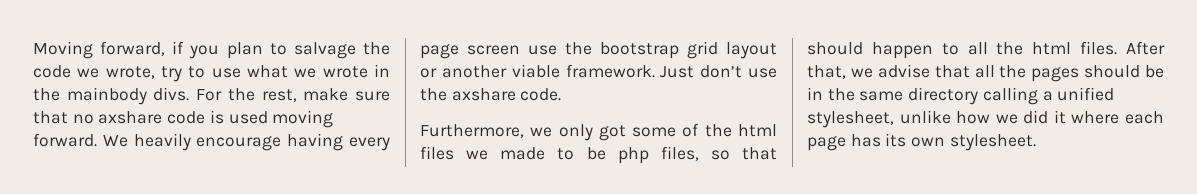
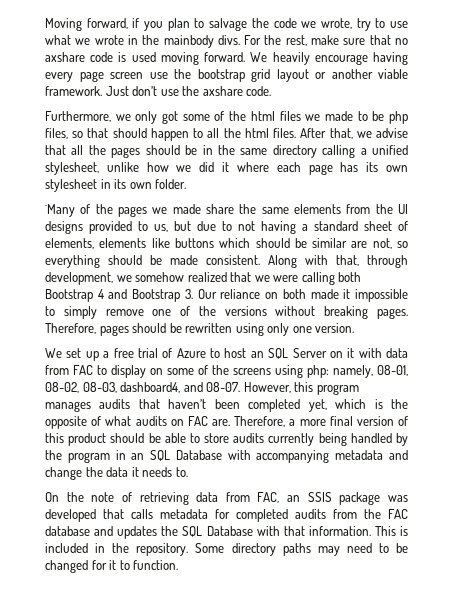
[949,134,1036,151] stylesheet. -> [45,179,187,192] [45,204,408,217] [45,221,408,234] [45,238,409,249] [45,255,408,268] [45,272,362,285] [45,289,408,302] [45,306,408,319] [45,323,355,336] [45,348,408,361] [45,365,408,378] [45,382,359,395] [45,399,409,412] [45,416,408,429] [45,433,409,446] [45,450,408,463] [45,467,188,480] [45,492,408,505] [45,509,409,522] [45,526,408,539] [45,543,409,556] [45,560,179,573] stylesheet in its own folder. // `Many of the pages we made share the same elements from the UI designs provided to us, but due to not having a standard sheet of elements, elements like buttons which should be similar are not, so everything should be made consistent. Along with that, through development, we somehow realized that we were calling both Bootstrap 4 and Bootstrap 3. Our reliance on both made it impossible to simply remove one of the versions without breaking pages. Therefore, pages should be rewritten using only one version. // We set up a free trial of Azure to host an SQL Server on it with data from FAC to display on some of the screens using php: namely, 08-01, 08-02, 08-03, dashboard4, and 08-07. However, this program manages audits that haven’t been completed yet, which is the opposite of what audits on FAC are. Therefore, a more final version of this product should be able to store audits currently being handled by the program in an SQL Database with accompanying metadata and change the data it needs to. // On the note of retrieving data from FAC, an SSIS package was developed that calls metadata for completed audits from the FAC database and updates the SQL Database with that information. This is included in the repository. Some directory paths may need to be changed for it to function.

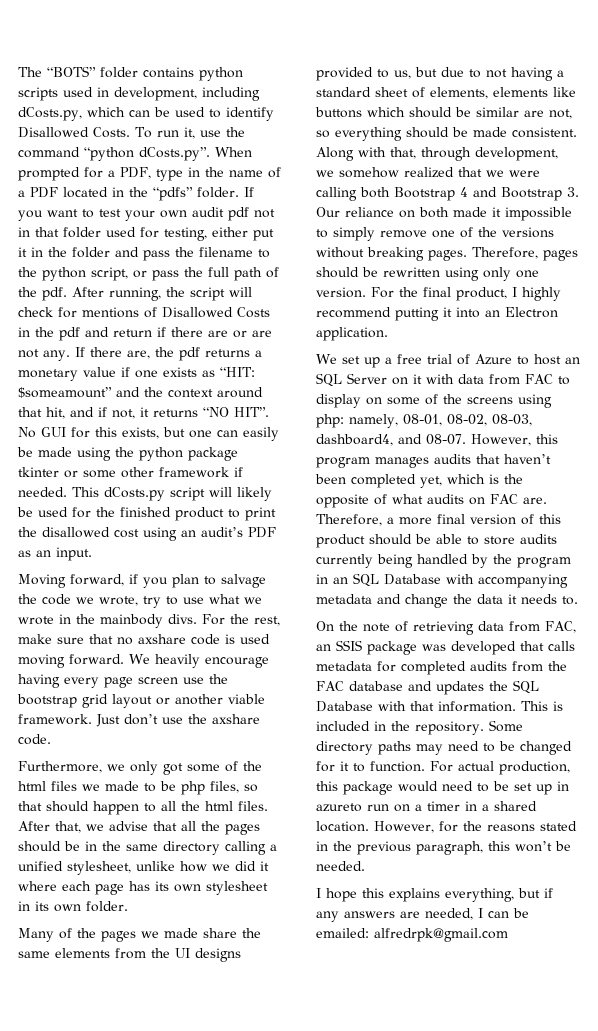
(45, 24) none -> [18,66,243,81] [18,87,260,101] [18,107,274,121] [18,127,245,139] [18,147,252,161] [18,167,281,181] [18,187,254,201] [18,207,275,221] [18,227,274,241] [18,247,270,261] [18,267,279,281] [18,287,252,301] [18,307,270,318] [18,327,272,341] [18,347,262,361] [18,367,255,381] [18,387,263,398] [18,407,269,419] [18,427,279,441] [17,447,238,461] [18,467,243,478] [18,487,272,501] [17,507,276,521] [18,527,276,541] [18,547,92,561] The “BOTS” folder contains python scripts used in development, including dCosts.py, which can be used to identify Disallowed Costs. To run it, use the command “python dCosts.py”. When prompted for a PDF, type in the name of a PDF located in the “pdfs” folder. If you want to test your own audit pdf not in that folder used for testing, either put it in the folder and pass the filename to the python script, or pass the full path of the pdf. After running, the script will check for mentions of Disallowed Costs in the pdf and return if there are or are not any. If there are, the pdf returns a monetary value if one exists as “HIT: $someamount” and the context around that hit, and if not, it returns “NO HIT”. No GUI for this exists, but one can easily be made using the python package tkinter or some other framework if needed. This dCosts.py script will likely be used for the finished product to print the disallowed cost using an audit’s PDF as an input. //
[45,204,75,217] `Many -> [18,928,54,942] Many
(355, 328) none -> [371,287,561,301] [316,307,558,321] [316,327,388,341] For the final product, I highly recommend putting it into an Electron application.
(179, 565) none -> [430,761,570,775] [316,781,569,795] [316,801,537,812] [316,821,577,833] [316,841,571,855] [316,861,365,871] [316,888,553,902] [316,908,529,922] [316,928,508,942] For actual production, this package would need to be set up in azureto run on a timer in a shared location. However, for the reasons stated in the previous paragraph, this won’t be needed. // I hope this explains everything, but if any answers are needed, I can be emailed: alfredrpk@gmail.com

